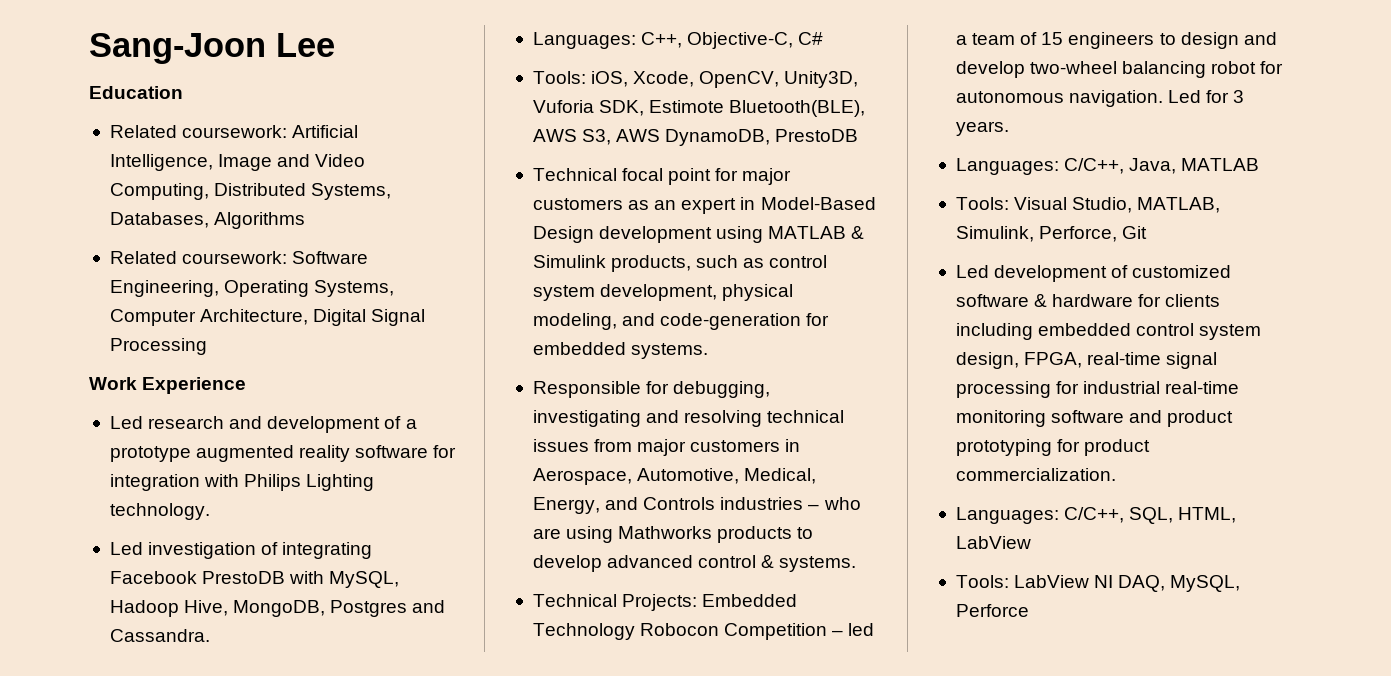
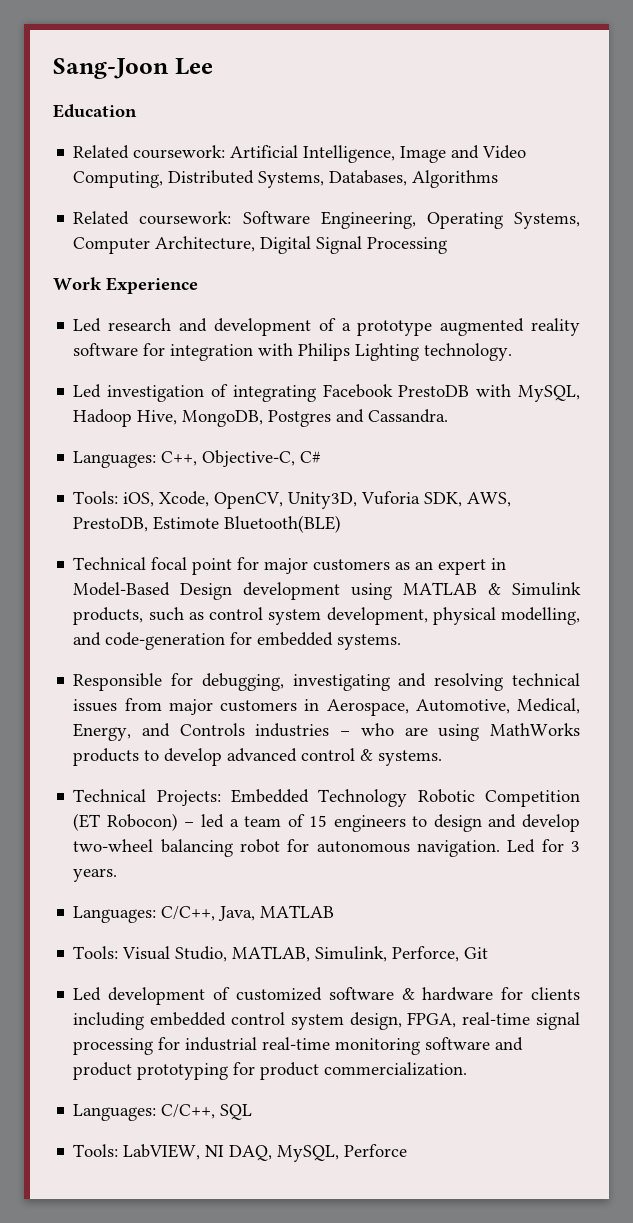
[649,100,866,117] [532,129,859,146] Estimote Bluetooth(BLE), AWS S3, AWS DynamoDB, PrestoDB -> [467,492,512,507] [73,515,342,533] AWS, PrestoDB, Estimote Bluetooth(BLE)
[532,313,617,330] modeling, -> [501,607,580,625] modelling,
[618,526,713,539] Mathworks -> [490,723,580,736] MathWorks
[640,623,828,640] Robocon Competition -> [417,789,580,807] [73,813,178,831] Robotic Competition (ET Robocon)
[1129,507,1237,524] [955,536,1031,549] [955,575,1090,588] SQL, HTML, LabView // Tools: LabView -> [220,1104,253,1120] [73,1144,201,1160] SQL // Tools: LabVIEW,

